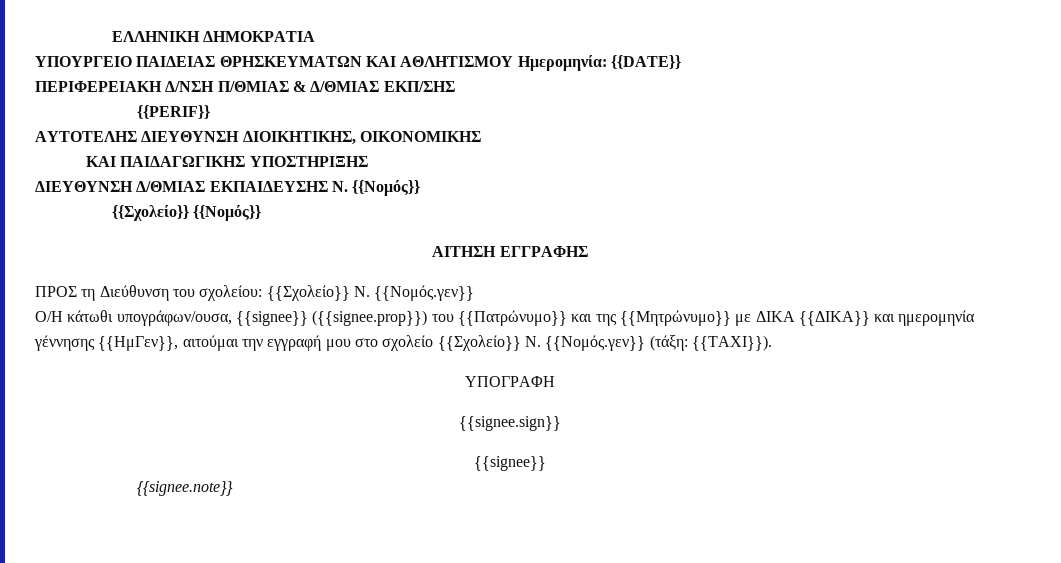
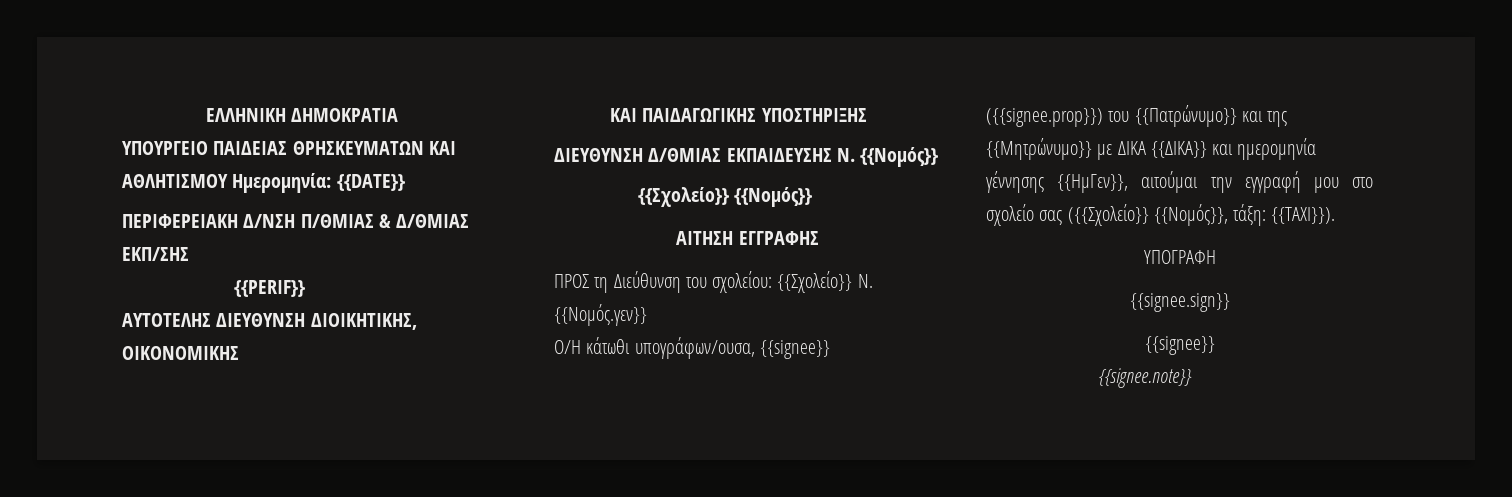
[437,335,688,351] {{Σχολείο}} Ν. {{Νομός.γεν}} (τάξη: -> [1039,204,1267,226] σας ({{Σχολείο}} {{Νομός}}, τάξη:

